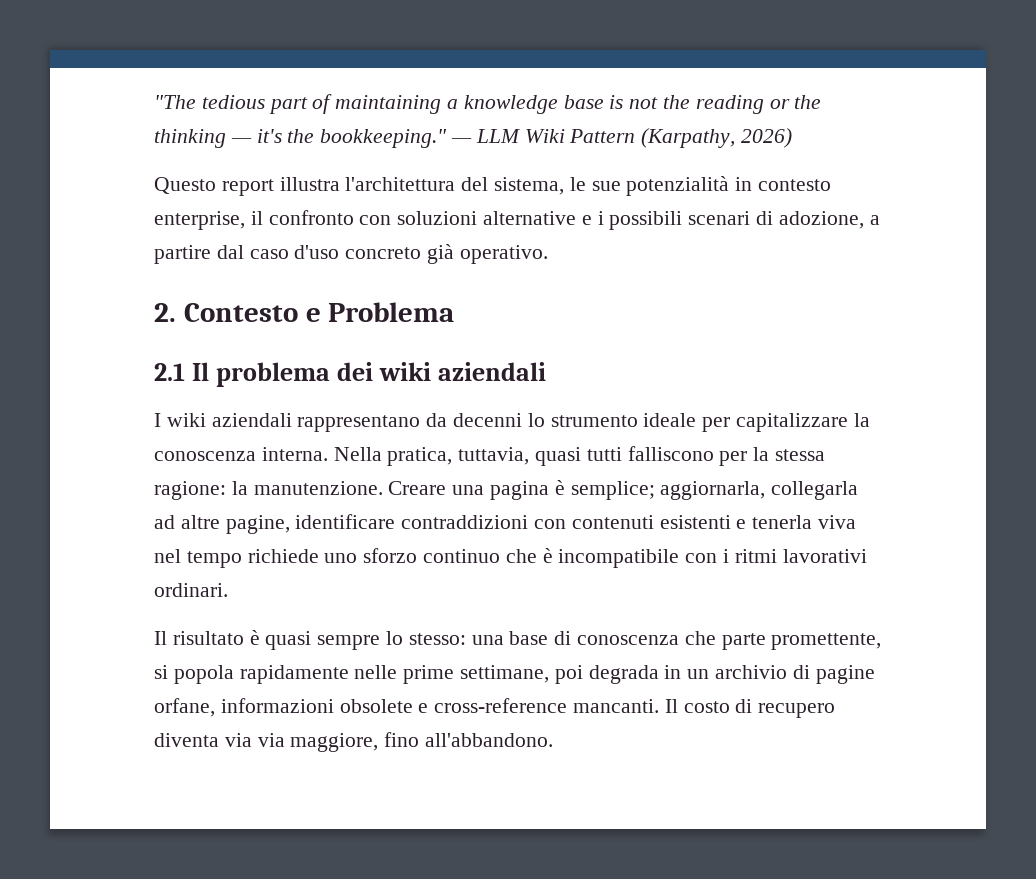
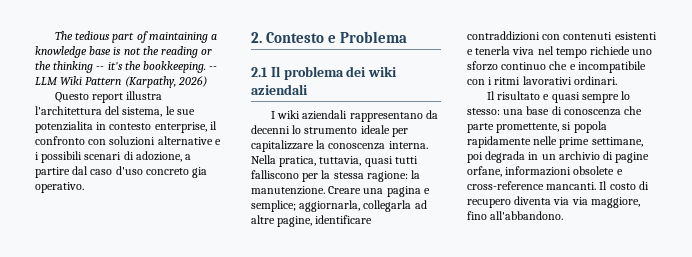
[154,95,196,109] "The -> [54,31,73,40] The
[230,138,252,143] — -> [96,66,105,70] --
[320,129,473,148] bookkeeping." — -> [143,61,218,73] bookkeeping. --
[626,176,730,196] potenzialità -> [35,121,93,133] potenzialita
[427,244,455,264] già -> [192,167,208,178] gia
[554,480,565,495] è -> [423,188,430,194] e
[542,548,553,563] è -> [569,64,576,70] e
[249,630,260,645] è -> [543,94,550,100] e

